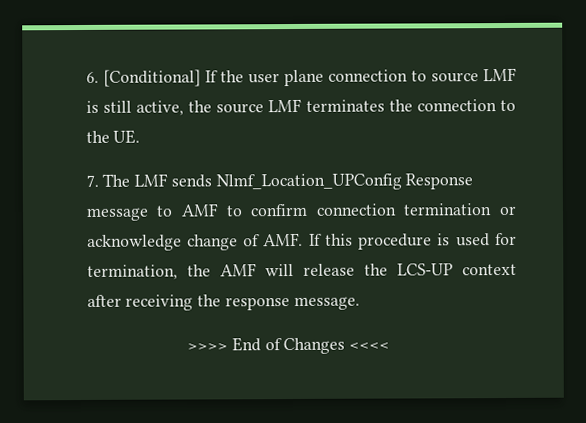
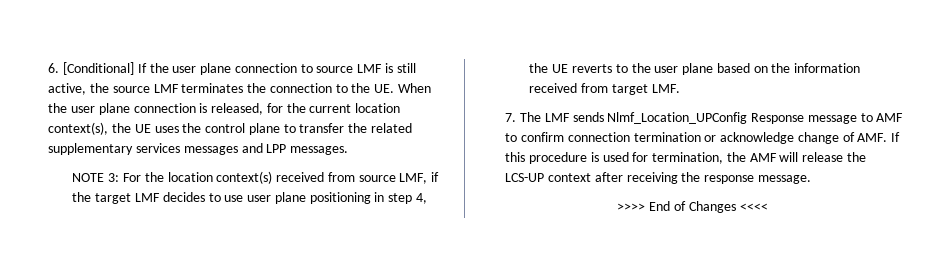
(141, 136) none -> [398,83,432,93] [48,103,401,115] [48,122,413,135] [48,143,349,155] [72,171,440,184] [72,192,428,204] [529,63,861,75] [529,83,680,95] When the user plane connection is released, for the current location context(s), the UE uses the control plane to transfer the related supplementary services messages and LPP messages. // NOTE 3: For the location context(s) received from source LMF, if the target LMF decides to use user plane positioning in step 4, the UE reverts to the user plane based on the information received from target LMF.

